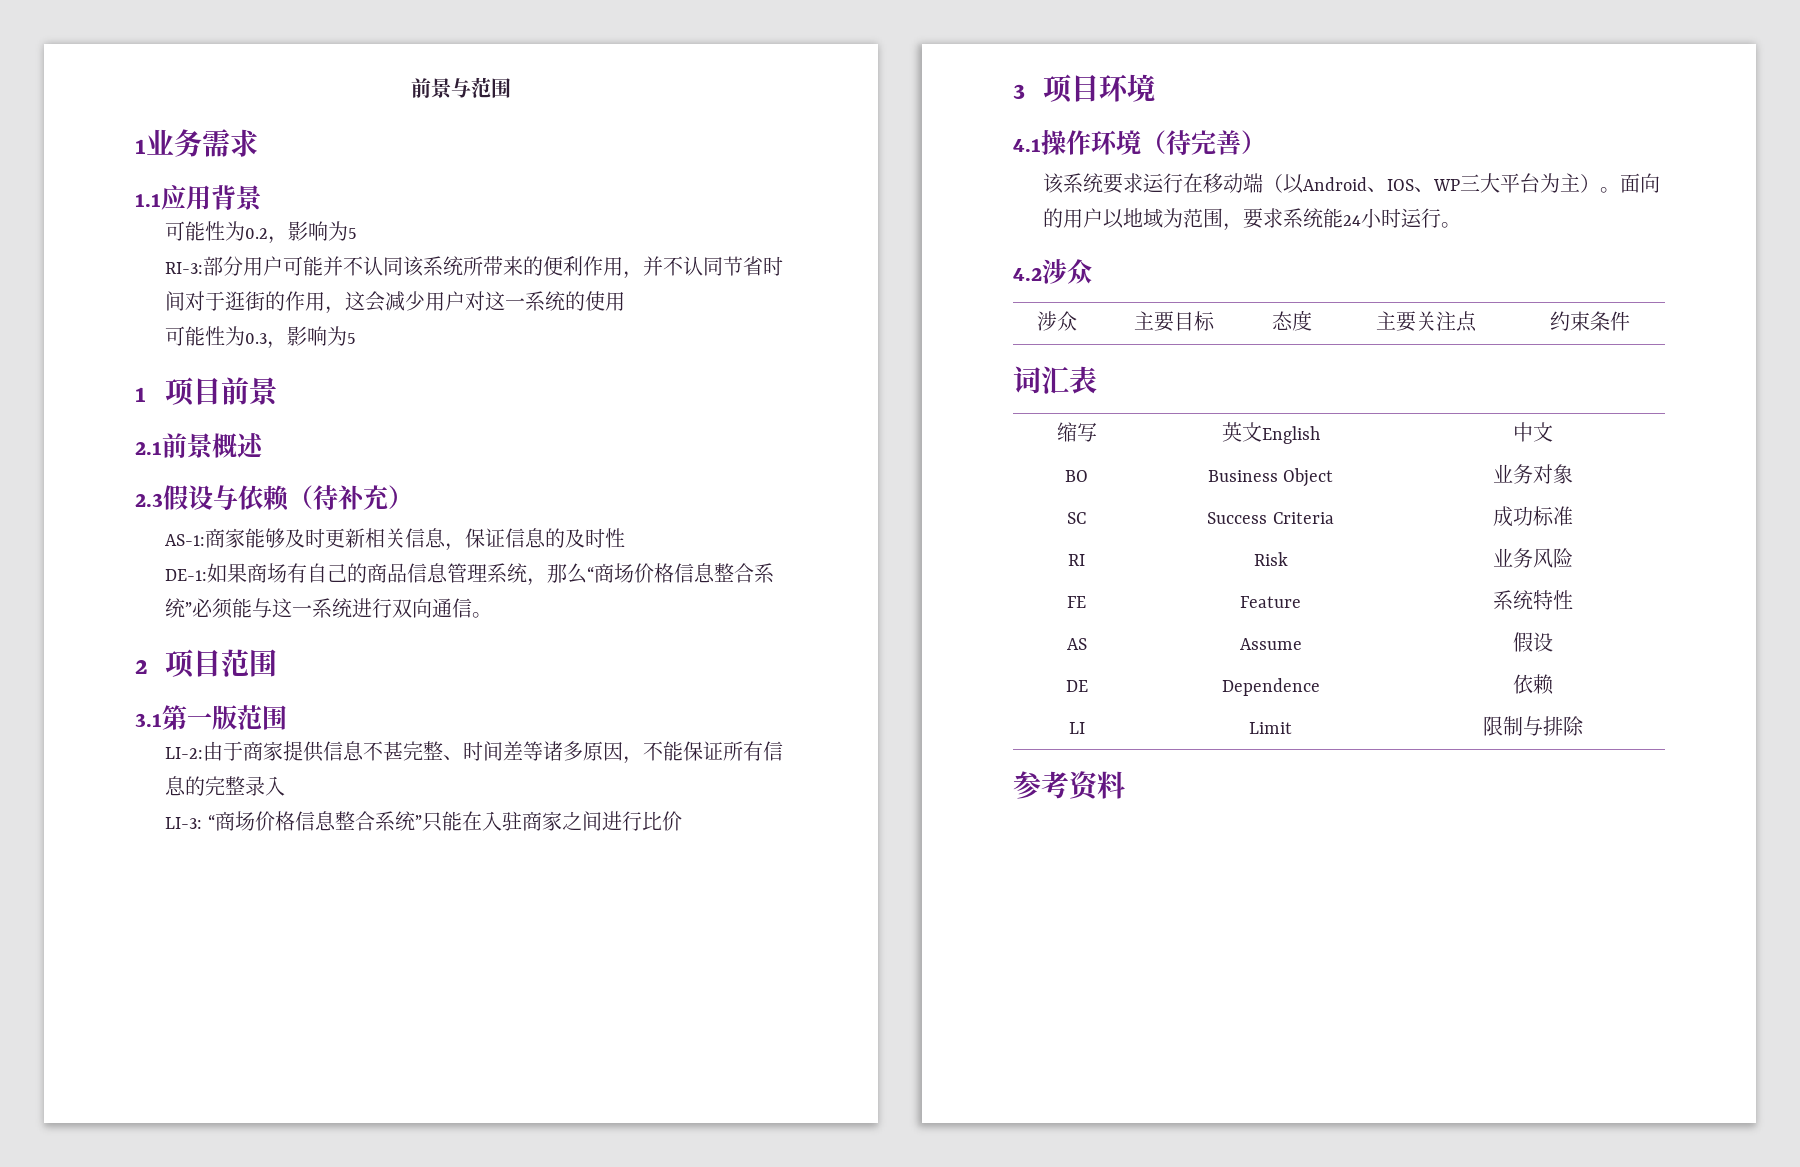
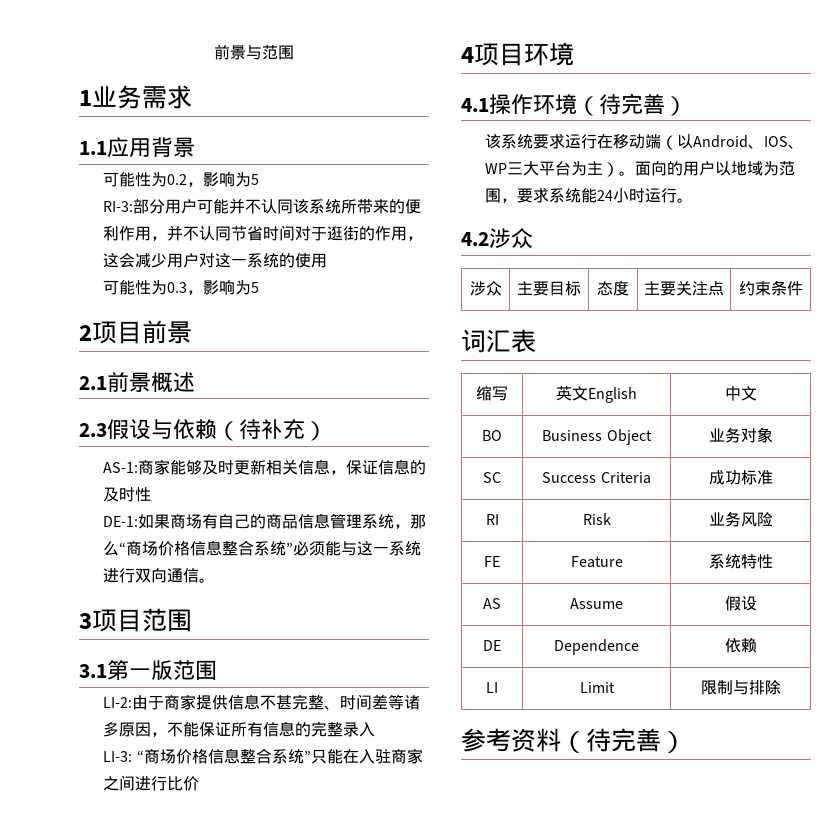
[135,387,146,402] 1 -> [79,325,92,341] 2
[135,660,148,674] 2 -> [79,613,92,629] 3
[1013,84,1025,99] 3 -> [461,47,474,63] 4
(1125, 785) none -> [561,728,686,753] （待完善）

